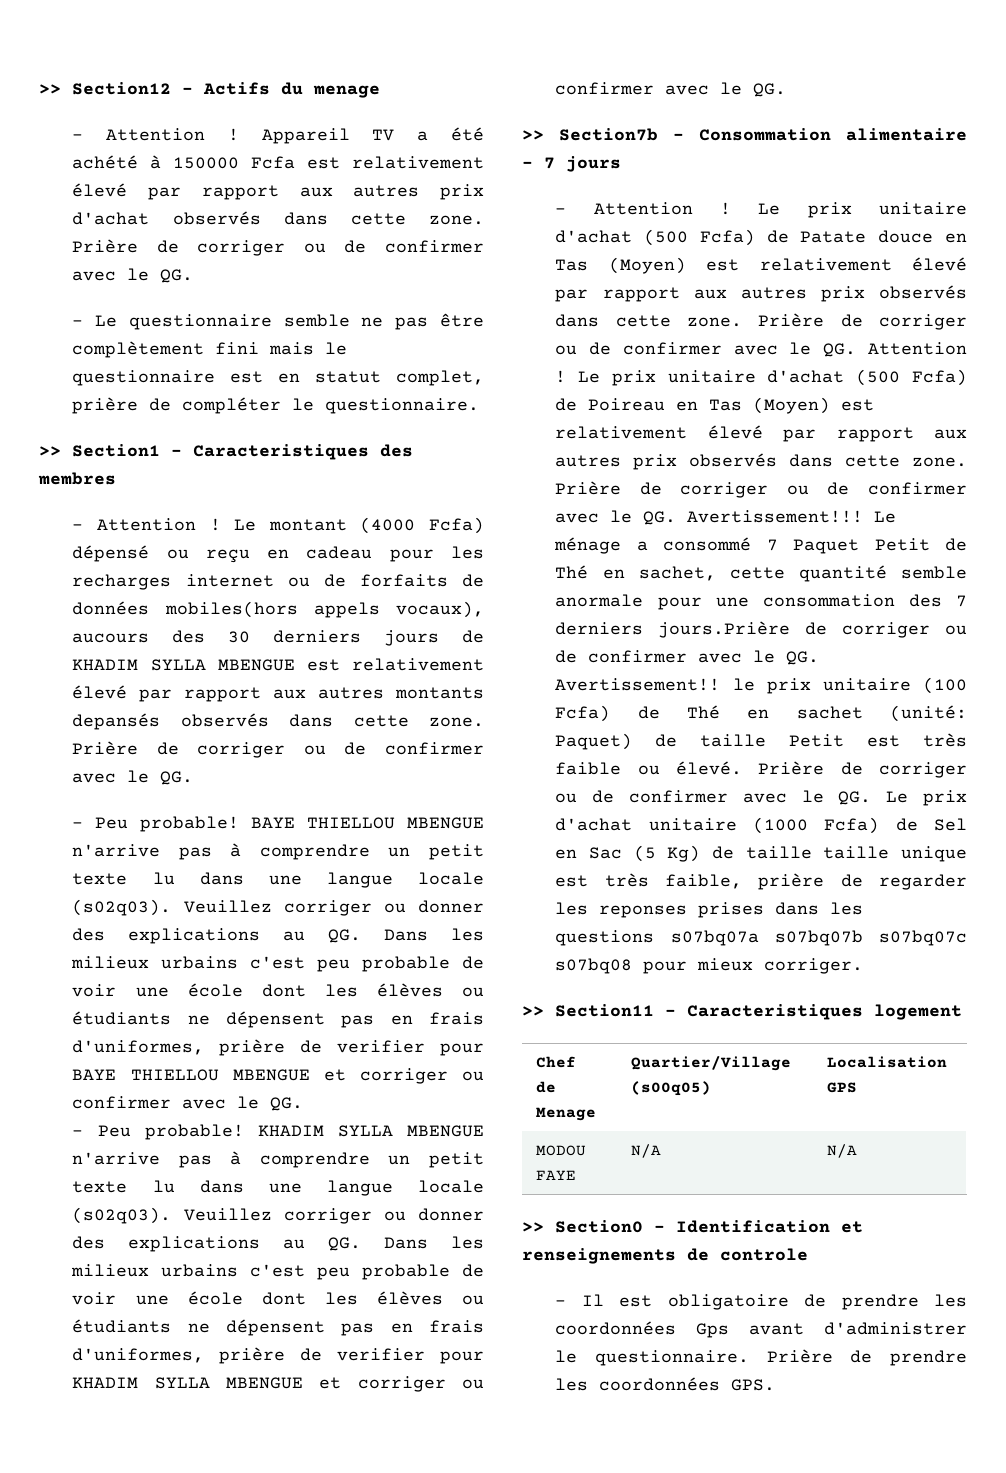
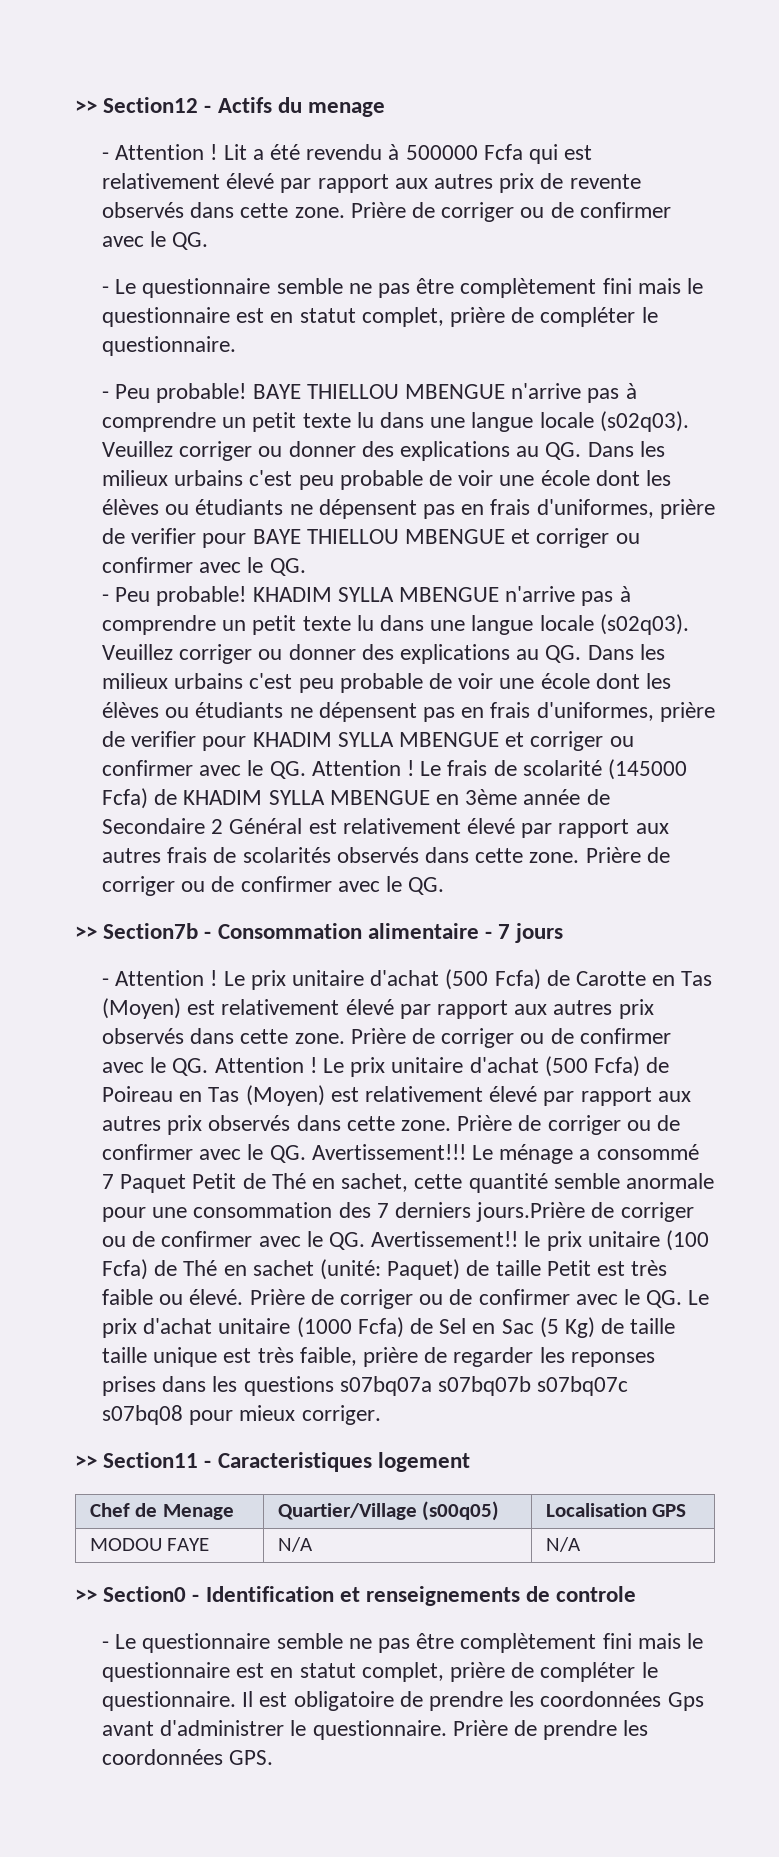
[261,127,484,144] [72,155,485,169] [72,183,485,200] [72,212,150,225] Appareil TV a été achété à 150000 Fcfa est relativement élevé par rapport aux autres prix d'achat -> [223,144,593,164] [101,173,641,193] Lit a été revendu à 500000 Fcfa qui est relativement élevé par rapport aux autres prix de revente
[39,444,413,460] [38,472,116,485] [72,517,484,534] [72,545,484,563] [72,574,484,590] [72,601,485,618] [72,630,485,646] [72,658,484,671] [72,685,485,702] [72,713,484,730] [72,741,484,758] [72,770,194,785] // >> Section1 - Caracteristiques des membres // - Attention ! Le montant (4000 Fcfa) dépensé ou reçu en cadeau pour les recharges internet ou de forfaits de données mobiles(hors appels vocaux), aucours des 30 derniers jours de KHADIM SYLLA MBENGUE est relativement élevé par rapport aux autres montants depansés observés dans cette zone. Prière de corriger ou de confirmer avec le QG. -> (236, 346) none
(787, 90) none -> [311,759,688,780] [101,788,610,809] [101,818,669,838] [101,847,670,863] [101,876,445,896] Attention ! Le frais de scolarité (145000 Fcfa) de KHADIM SYLLA MBENGUE en 3ème année de Secondaire 2 Général est relativement élevé par rapport aux autres frais de scolarités observés dans cette zone. Prière de corriger ou de confirmer avec le QG.
[800,230,934,243] Patate douce -> [576,971,647,986] Carotte
(567, 1303) none -> [115,1633,704,1653] [101,1662,658,1682] [101,1691,236,1711] Le questionnaire semble ne pas être complètement fini mais le questionnaire est en statut complet, prière de compléter le questionnaire.

